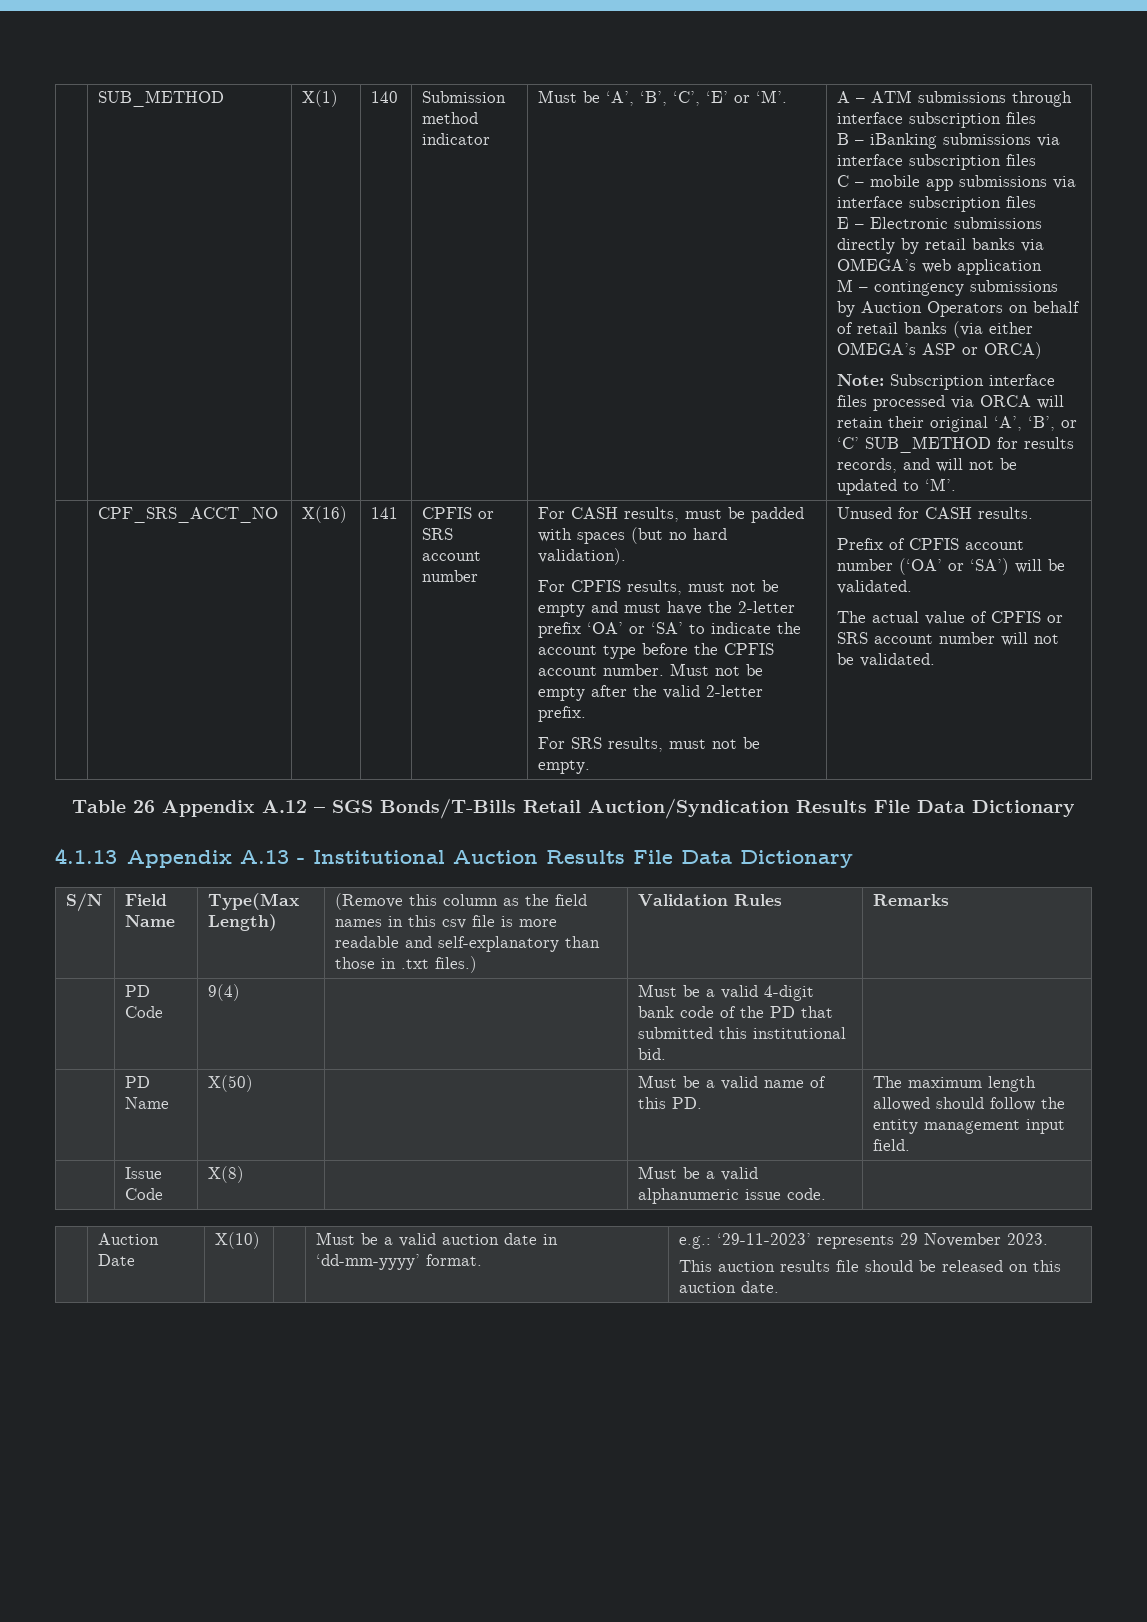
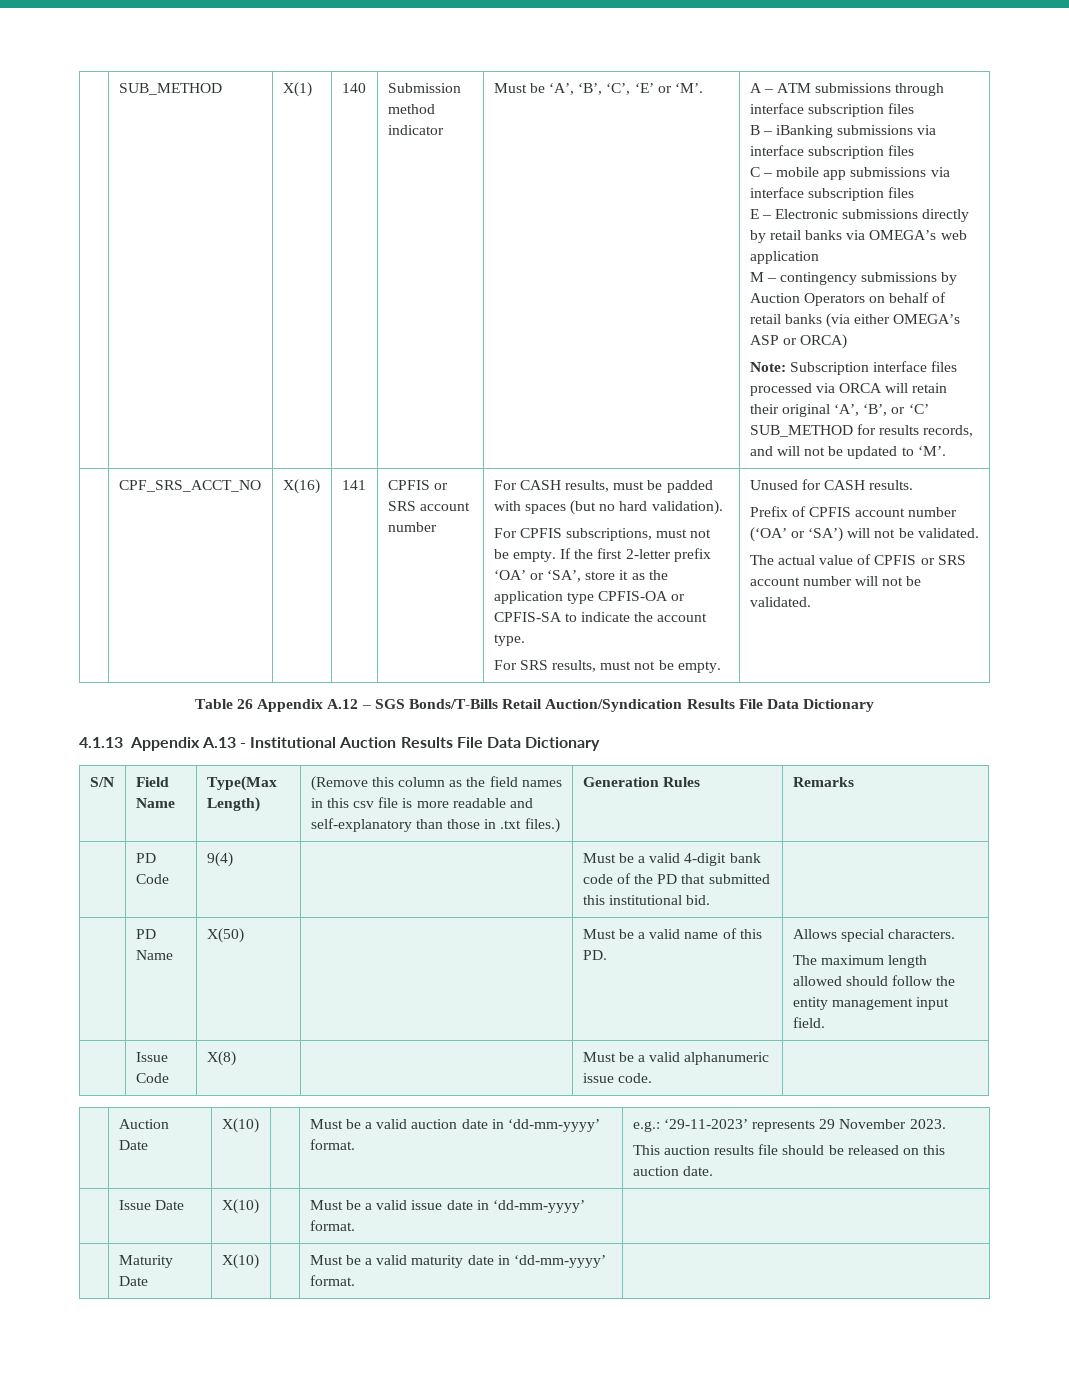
[627,580,780,595] [538,601,796,617] [538,622,802,638] [538,643,775,659] [538,663,764,676] [538,685,764,701] [538,706,587,722] results, must not be empty and must have the 2-letter prefix ‘OA’ or ‘SA’ to indicate the account type before the CPFIS account number. Must not be empty after the valid 2-letter prefix. -> [566,528,712,541] [493,548,711,562] [493,570,668,582] [493,591,686,604] [493,612,708,622] [493,634,525,646] subscriptions, must not be empty. If the first 2-letter prefix ‘OA’ or ‘SA’, store it as the application type CPFIS-OA or CPFIS-SA to indicate the account type.
(1043, 566) none -> [874,529,896,538] not
[638,894,729,906] Validation -> [582,777,659,787] Generation
(703, 1103) none -> [792,929,956,942] Allows special characters. //
(780, 1287) none -> [118,1200,184,1210] [221,1199,259,1214] [309,1200,585,1213] [309,1220,355,1231] [118,1255,173,1268] [118,1276,148,1286] [221,1254,259,1269] [309,1255,606,1268] [309,1275,355,1286] // | Issue Date | X(10) | | Must be a valid issue date in ‘dd-mm-yyyy’ format. | // | Maturity Date | X(10) | | Must be a valid maturity date in ‘dd-mm-yyyy’ format. |

